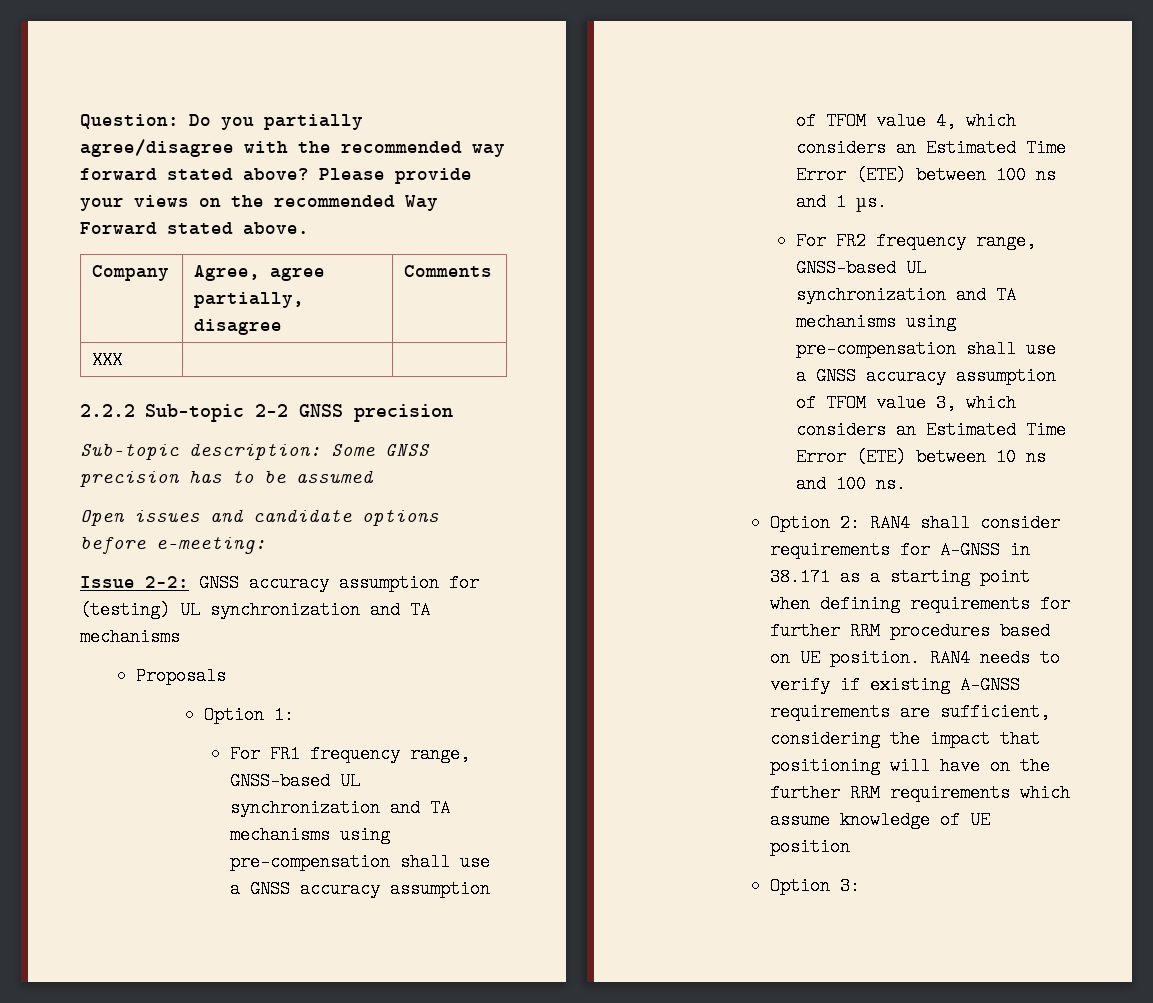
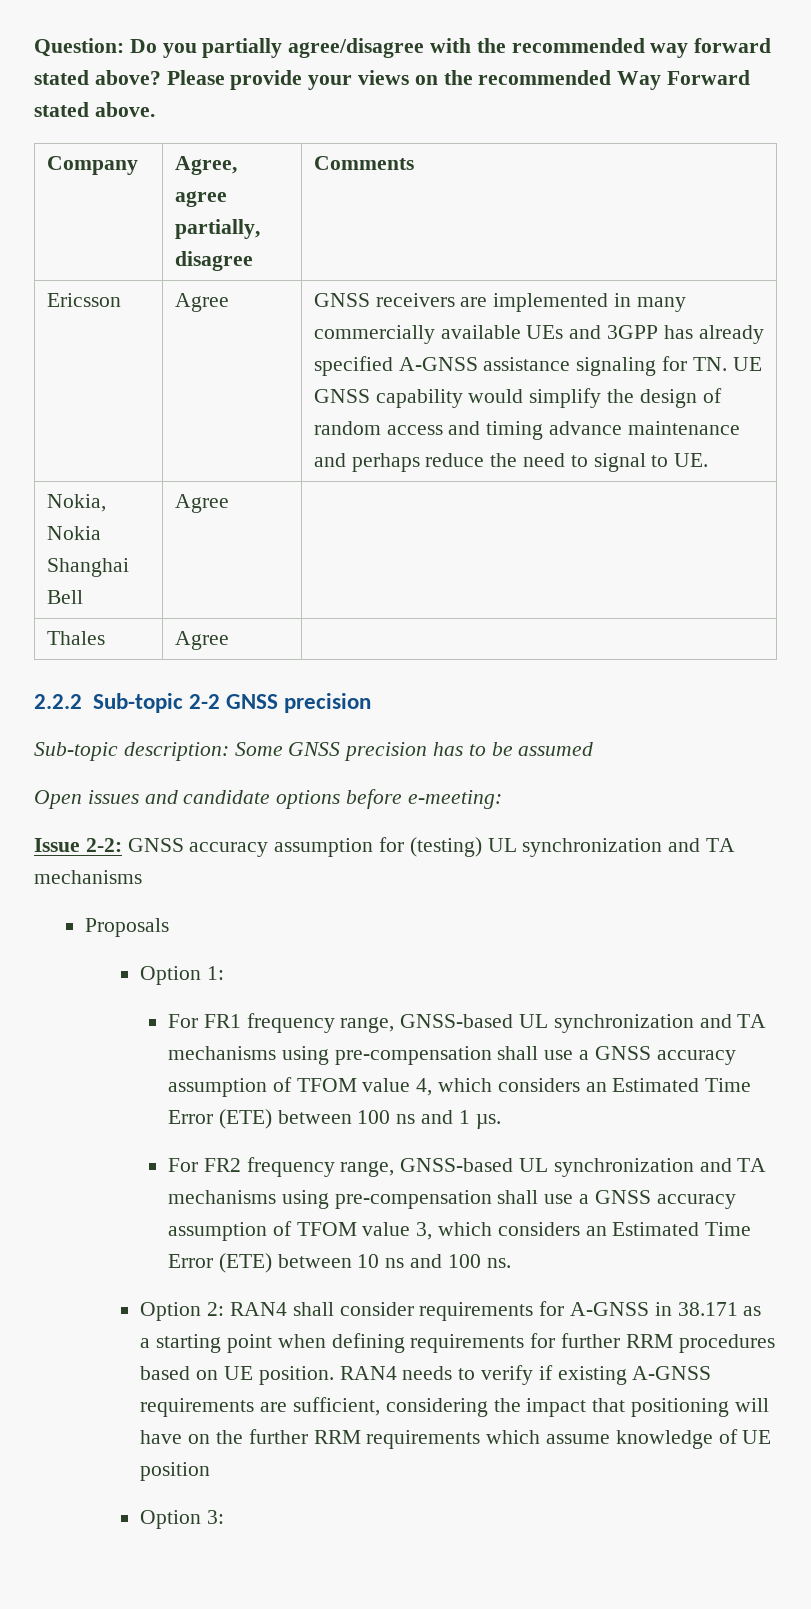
[92,351,123,369] XXX | -> [46,293,121,307] [174,293,229,312] [313,293,686,312] [313,325,764,344] [313,356,762,376] [313,388,722,408] [313,421,740,440] [313,453,709,472] [46,494,106,512] [46,526,101,540] [46,558,129,577] [46,590,83,604] [174,494,229,513] [46,631,105,645] [174,631,229,650] Ericsson | Agree | GNSS receivers are implemented in many commercially available UEs and 3GPP has already specified A-GNSS assistance signaling for TN. UE GNSS capability would simplify the design of random access and timing advance maintenance and perhaps reduce the need to signal to UE. // Nokia, Nokia Shanghai Bell | Agree | // Thales | Agree

